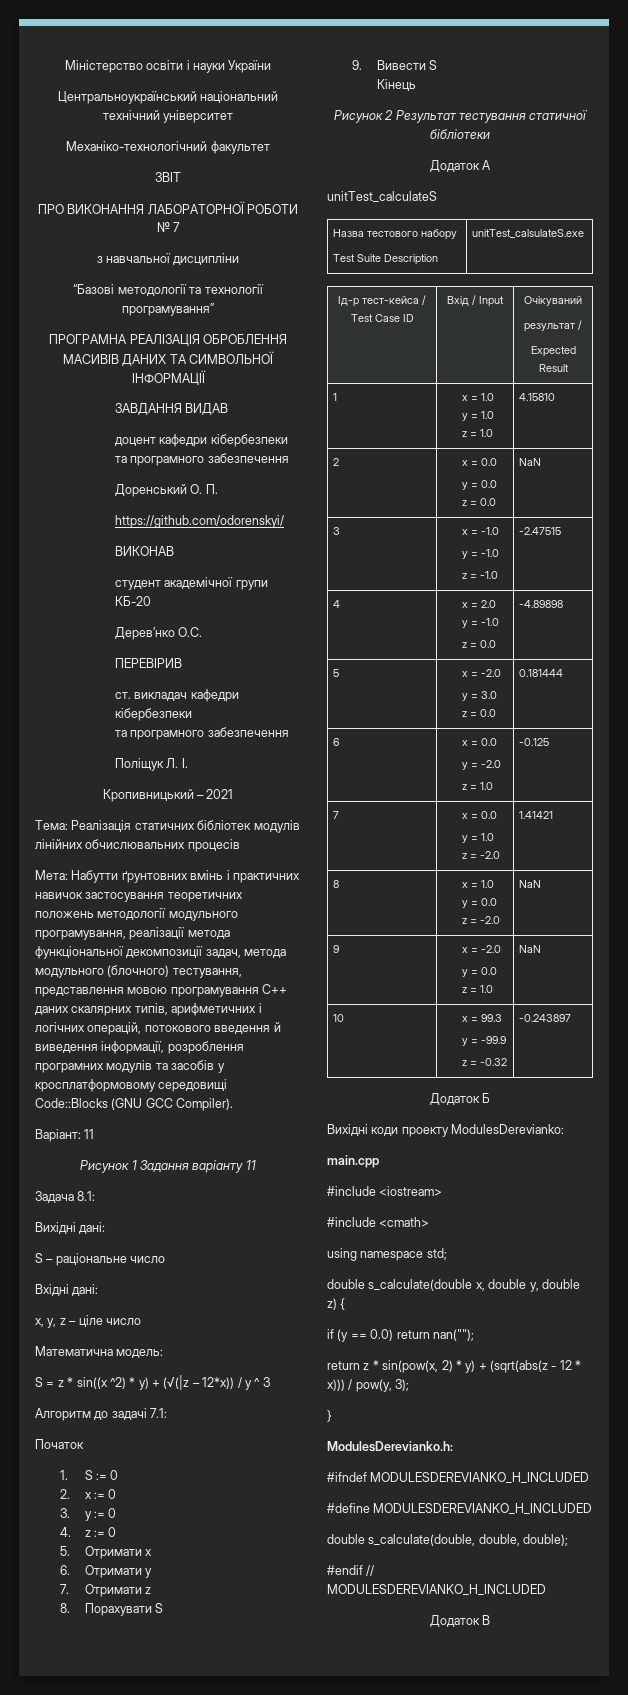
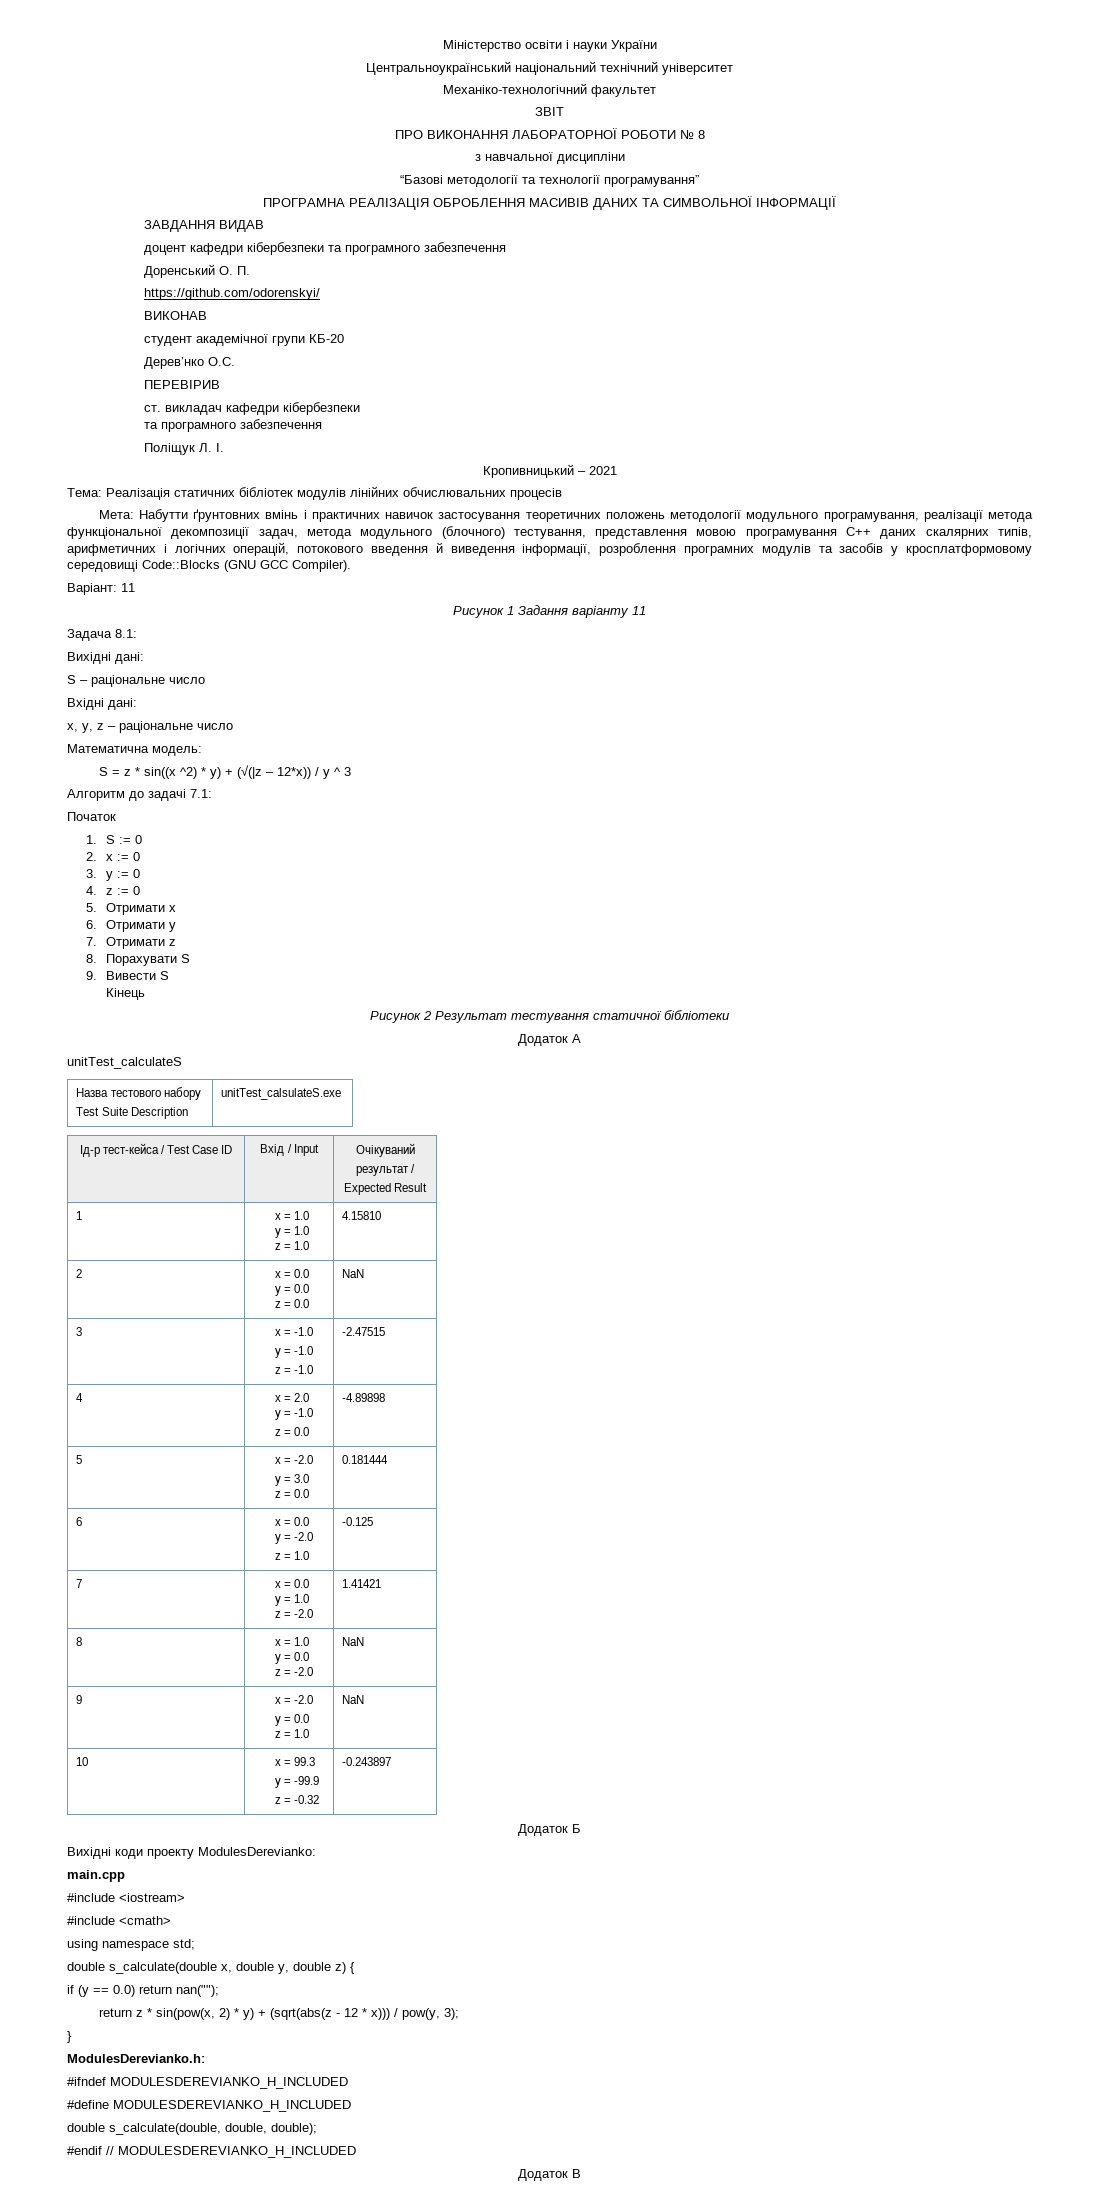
[173,222,181,232] 7 -> [697,130,705,139] 8
[78,1315,103,1327] ціле -> [119,721,193,733] раціональне

